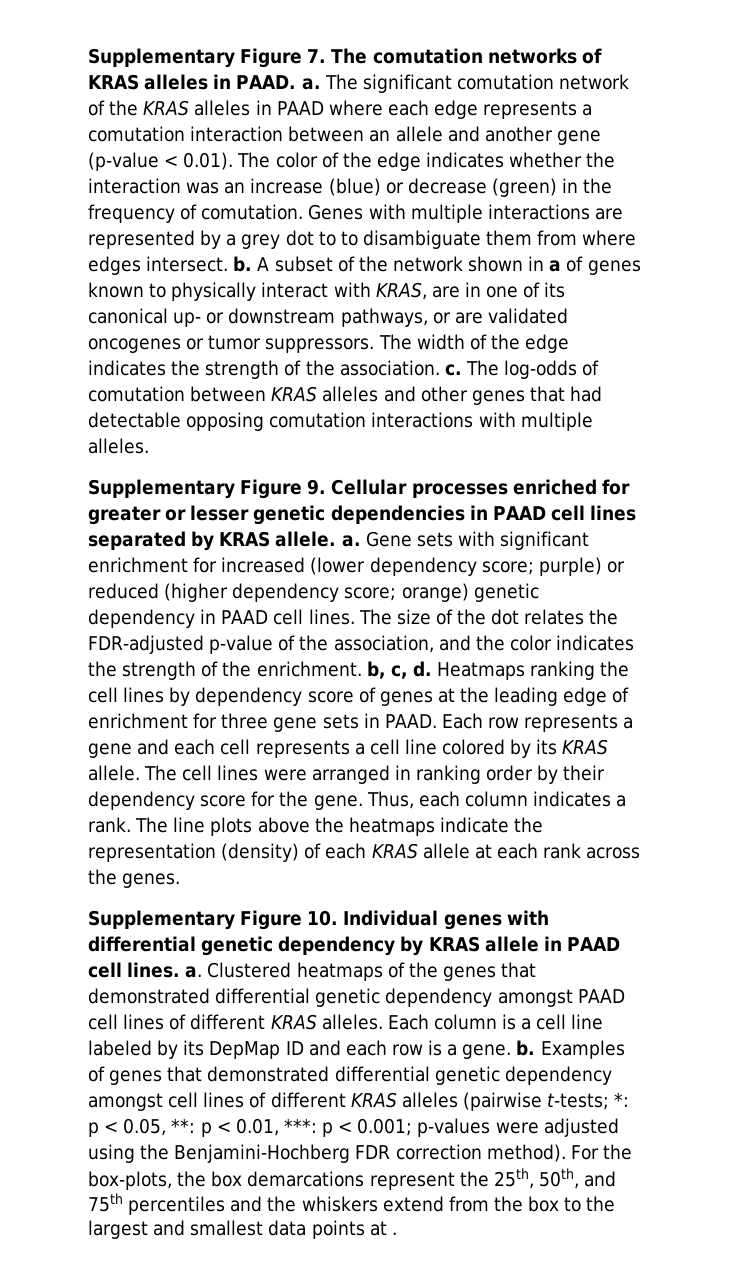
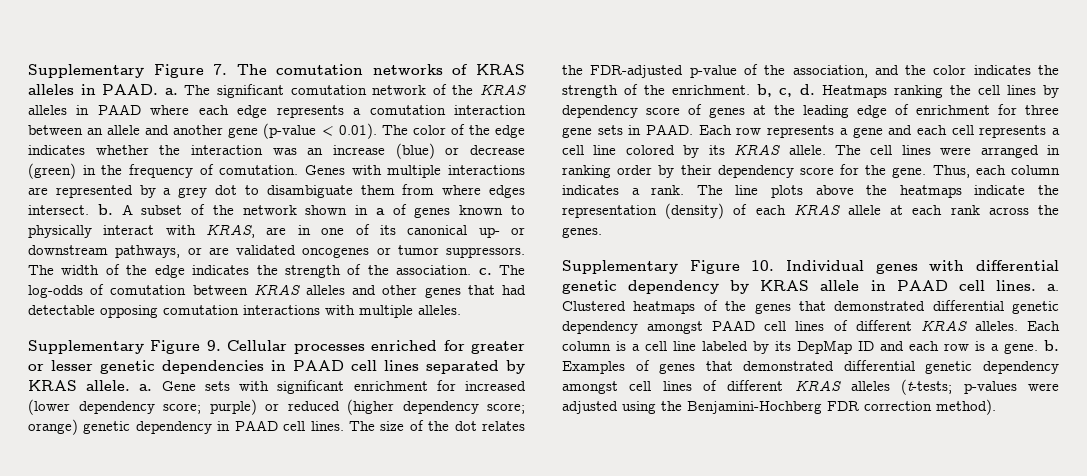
[340,231,358,246] to -> (259, 190) none
[462,1092,630,1111] [88,1118,413,1137] (pairwise t-tests; *: p < 0.05, **: p < 0.01, ***: p < 0.001; -> [901,379,953,395] (t-tests;
[570,1144,632,1160] [88,1168,617,1190] [88,1193,616,1215] [88,1220,397,1239] For the box-plots, the box demarcations represent the 25th, 50th, and 75th percentiles and the whiskers extend from the box to the largest and smallest data points at . -> (996, 407) none

